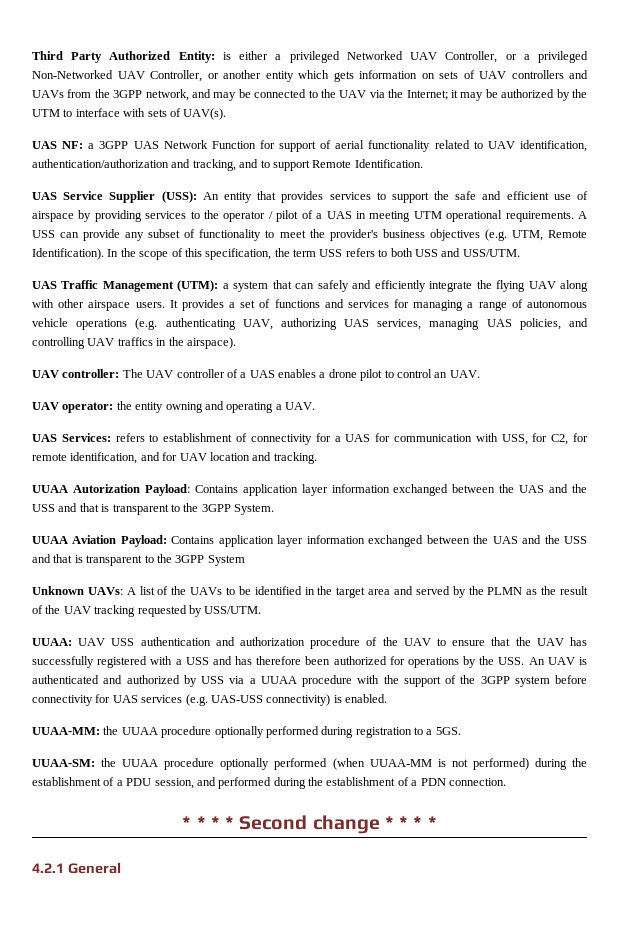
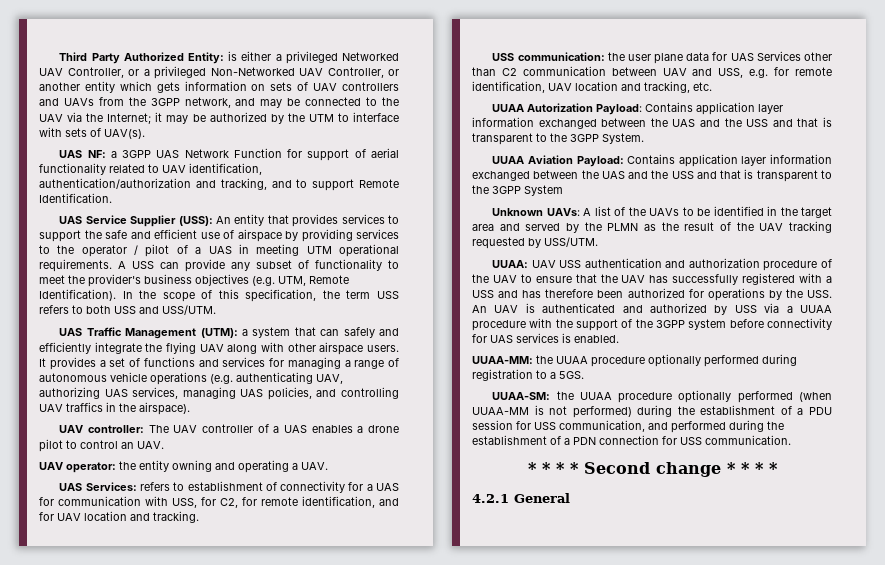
(317, 458) none -> [492,51,832,64] [472,66,832,78] [472,81,712,93] // USS communication: the user plane data for UAS Services other than C2 communication between UAV and USS, e.g. for remote identification, UAV location and tracking, etc.
[185,694,331,706] (e.g. UAS-USS connectivity) -> (559, 338) none
[154,778,194,789] session, -> [472,420,645,432] session for USS communication,
[448,778,506,786] connection. -> [599,435,791,445] connection for USS communication.

